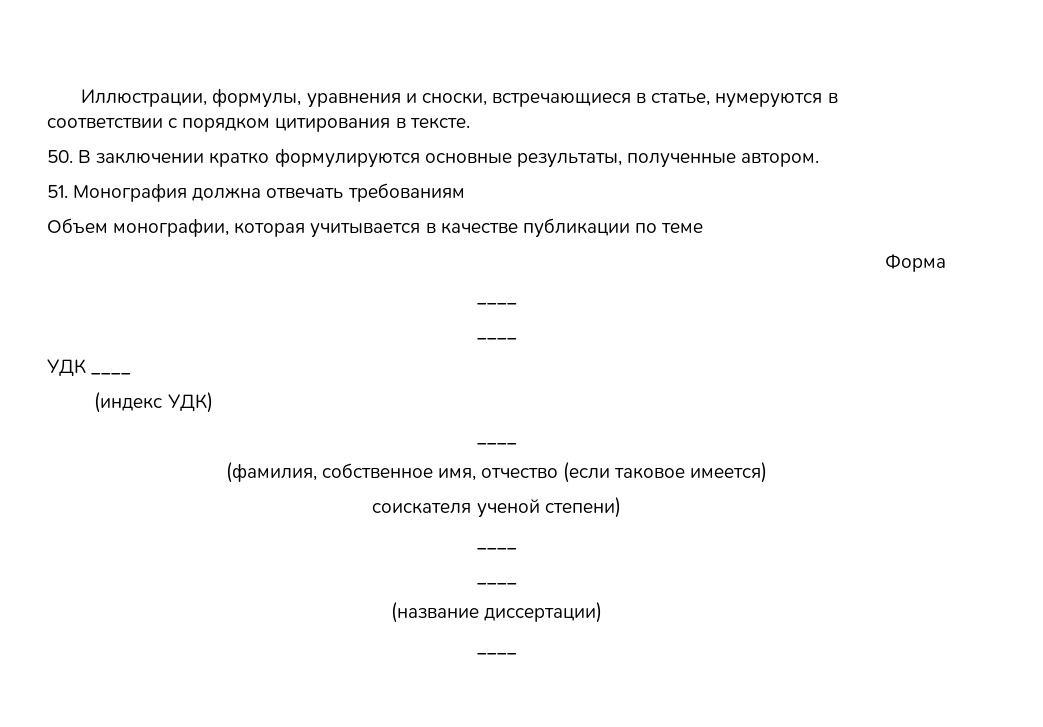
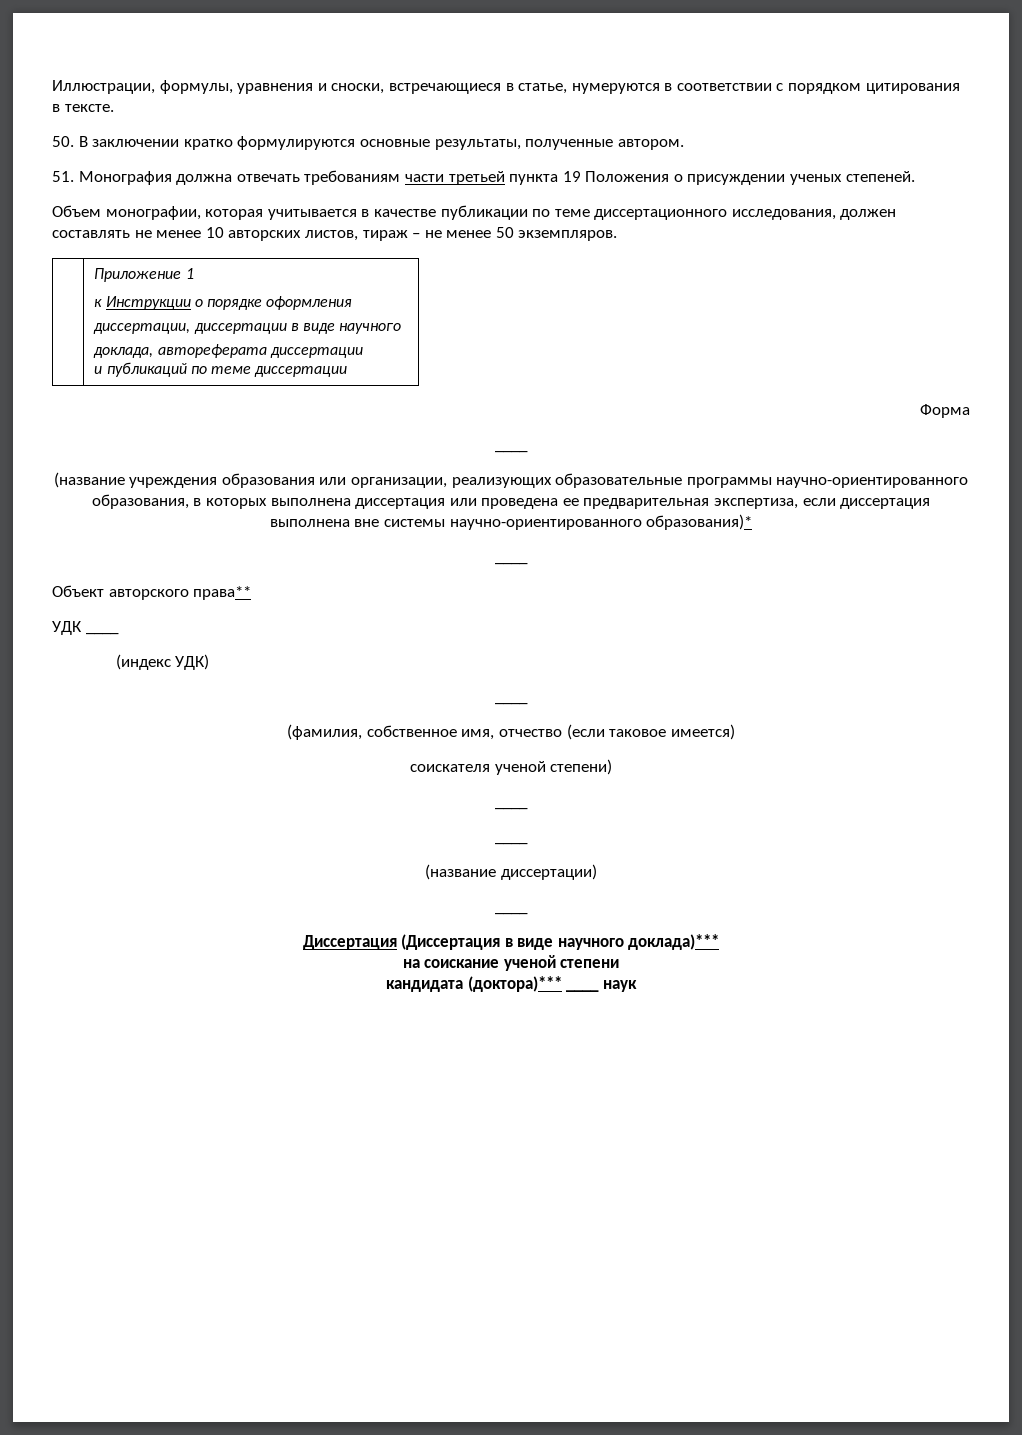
(465, 192) none -> [404,171,915,185] части третьей пункта 19 Положения о присуждении ученых степеней.
[885,254,946,272] [476,303,517,305] [476,338,517,340] // Форма // ____ // ____ -> [594,209,897,220] [52,227,618,241] [94,268,194,282] [94,296,353,310] [93,323,402,334] [93,344,363,358] [94,362,348,377] [920,404,970,418] [495,450,528,453] [53,472,969,488] [91,494,931,509] [269,514,753,530] [495,562,528,565] [52,585,252,600] диссертационного исследования, должен составлять не менее 10 авторских листов, тираж – не менее 50 экземпляров. // | Приложение 1 // к Инструкции о порядке оформления // диссертации, диссертации в виде научного // доклада, автореферата диссертации // и публикаций по теме диссертации // Форма // ____ // (название учреждения образования или организации, реализующих образовательные программы научно-ориентированного образования, в которых выполнена диссертация или проведена ее предварительная экспертиза, если диссертация выполнена вне системы научно-ориентированного образования)* // ____ // Объект авторского права**
(517, 654) none -> [302,934,720,950] [402,955,620,971] [386,976,637,992] // Диссертация (Диссертация в виде научного доклада)*** // на соискание ученой степени // кандидата (доктора)*** ____ наук

